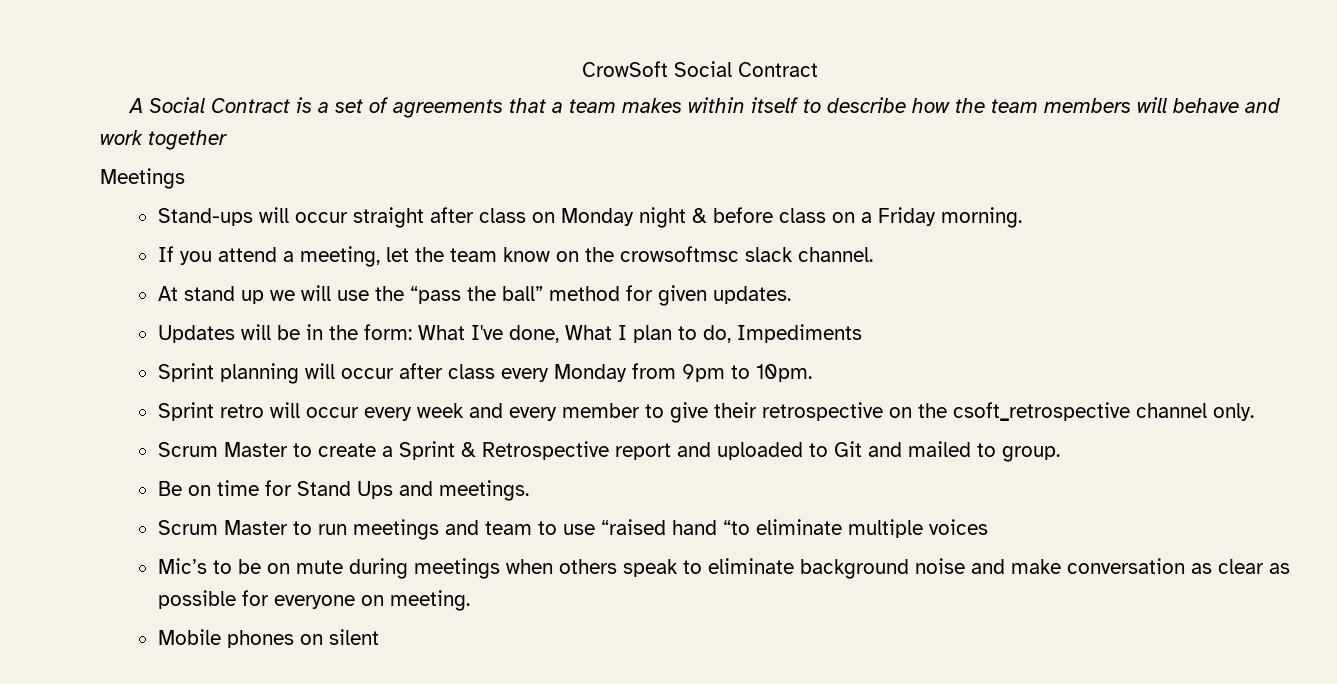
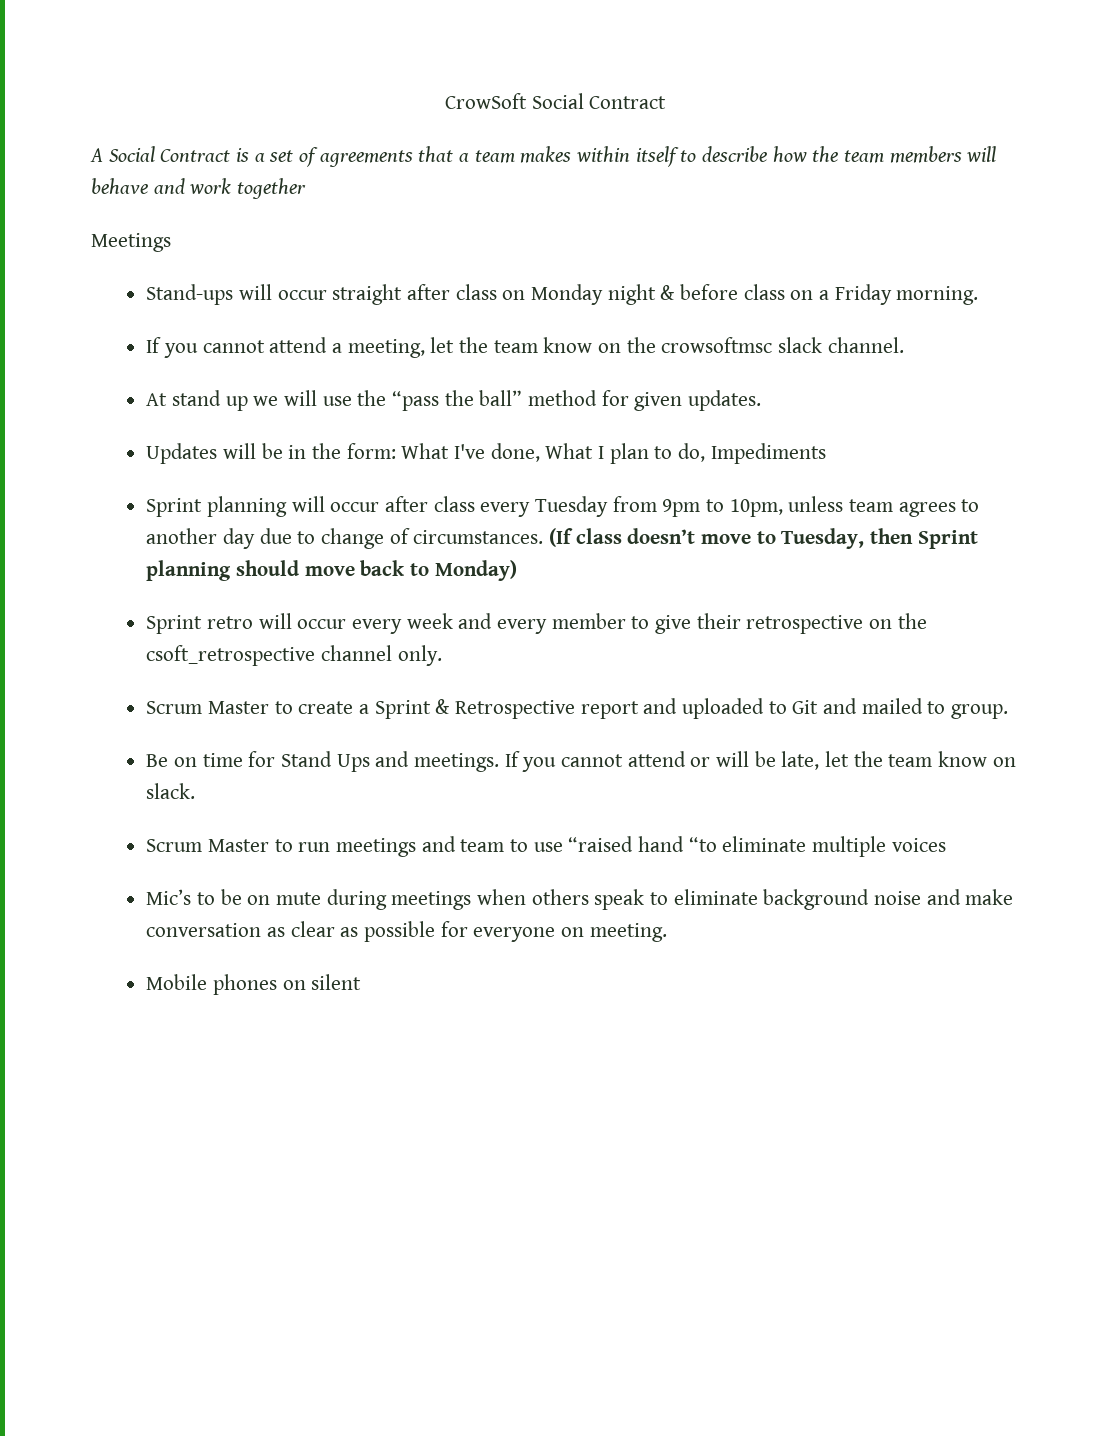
(212, 258) none -> [202,340,265,353] cannot
[553,364,627,382] Monday -> [534,496,608,517] Tuesday
[755,364,812,382] 10pm. -> [729,496,980,517] [146,528,978,549] [146,560,517,581] 10pm, unless team agrees to another day due to change of circumstances. (If class doesn’t move to Tuesday, then Sprint planning should move back to Monday)
(529, 490) none -> [504,751,1016,772] [146,783,196,799] If you cannot attend or will be late, let the team know on slack.

